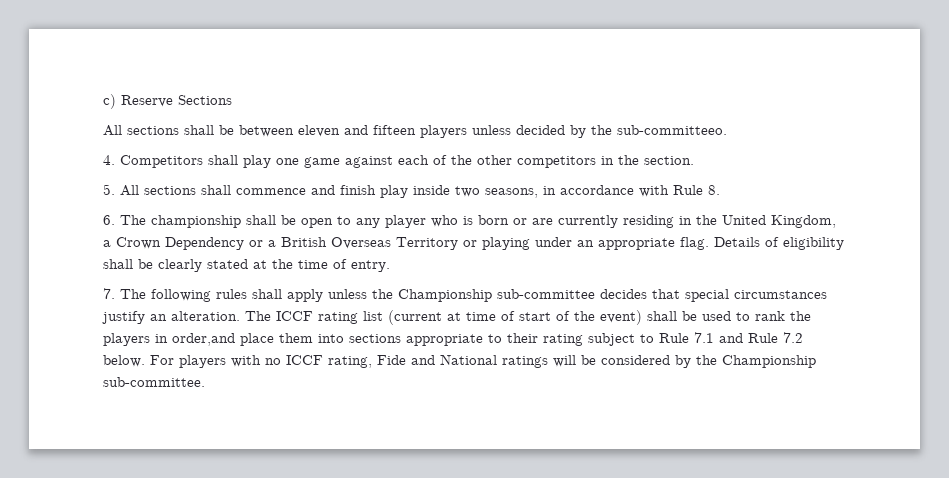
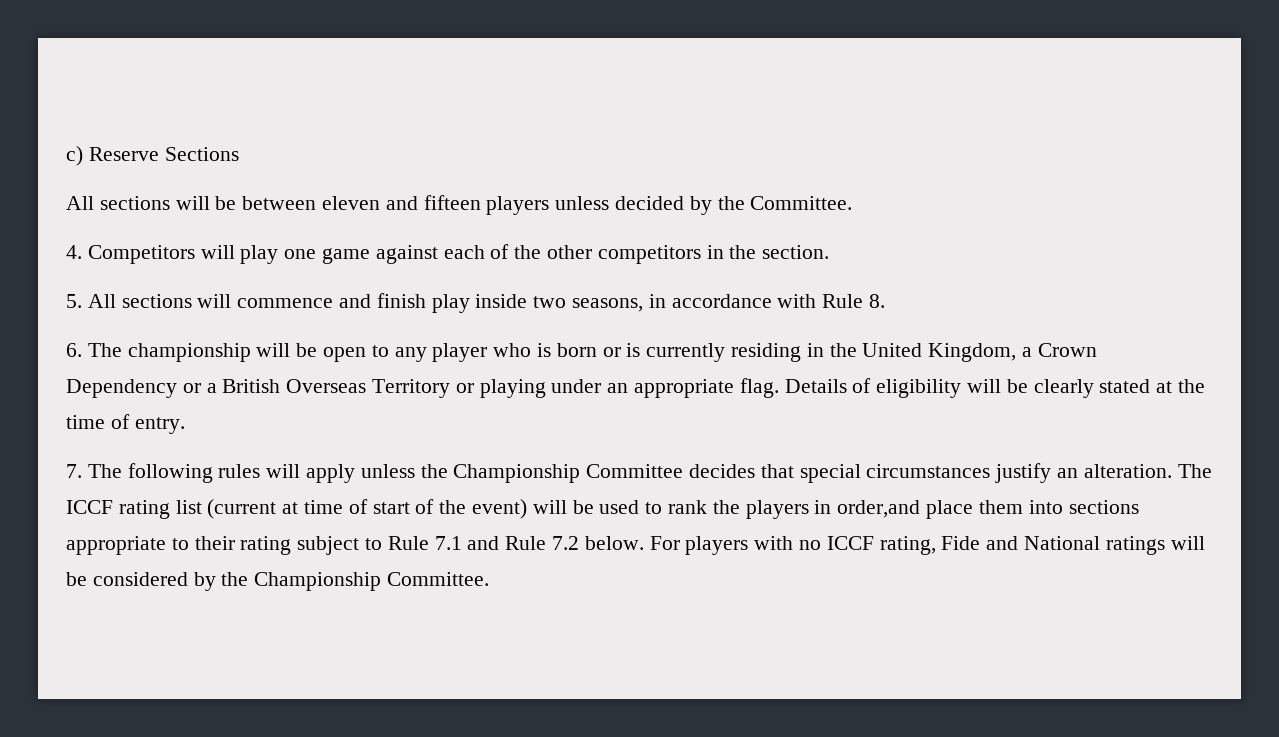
[184,125,214,135] shall -> [175,196,210,210] will
[617,125,727,135] sub-committeeo. -> [750,196,853,210] Committee.
[208,155,238,165] shall -> [200,245,235,259] will
[201,185,231,195] shall -> [197,294,232,308] will
[246,215,276,225] shall -> [256,343,291,357] will
[532,218,553,225] are -> [626,343,641,357] is
[103,259,133,269] shall -> [967,379,1002,393] will
[252,289,282,299] shall -> [266,464,301,478] will
[497,289,595,299] sub-committee -> [586,464,684,478] Committee
[647,311,677,321] shall -> [532,500,567,514] will
[103,377,205,387] sub-committee. -> [387,572,490,586] Committee.

